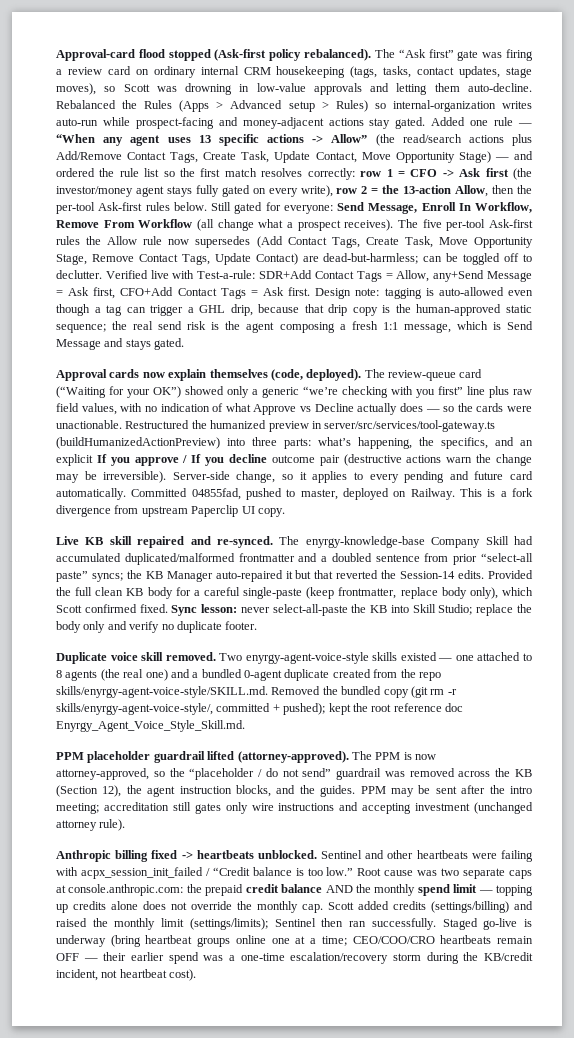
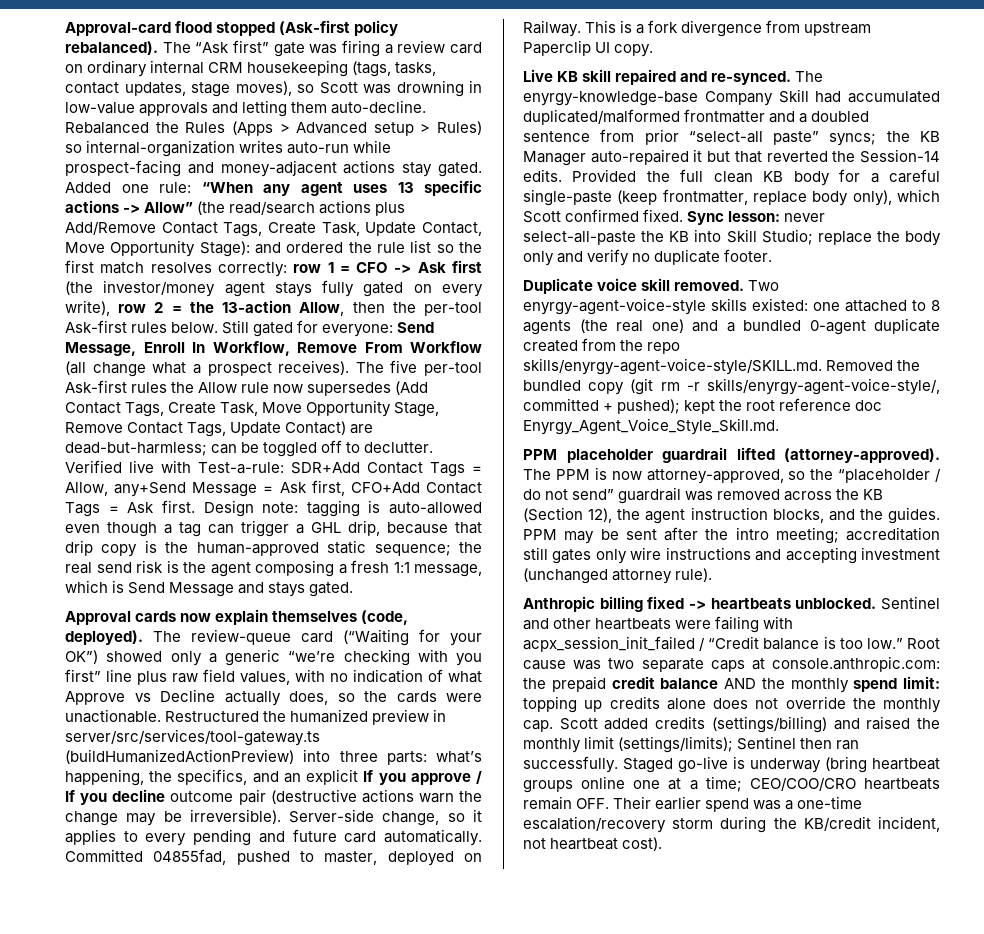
[494,117,533,126] rule — -> [159,182,191,193] rule:
[458,151,509,163] Stage) — -> [199,241,250,257] Stage):
[399,403,440,412] does — -> [289,691,328,705] does,
[400,652,453,661] existed — -> [752,298,808,311] existed:
[453,884,493,893] limit — -> [903,676,940,689] limit:
[56,952,127,961] OFF — their -> [576,796,652,809] OFF. Their

